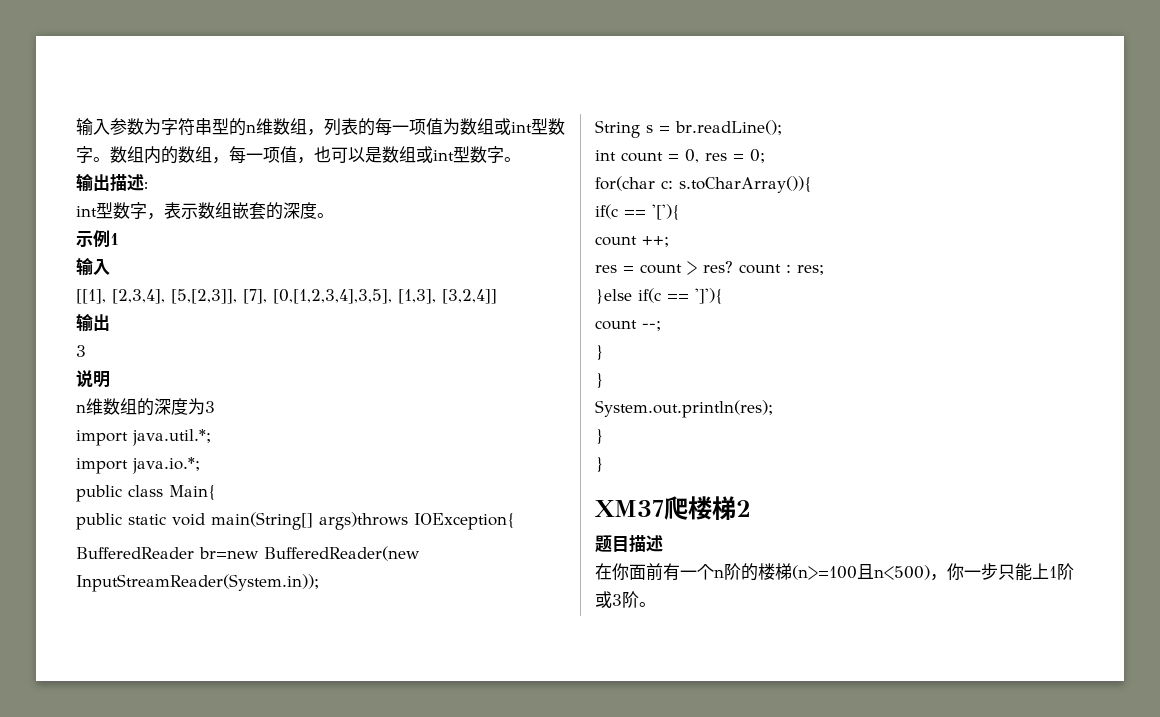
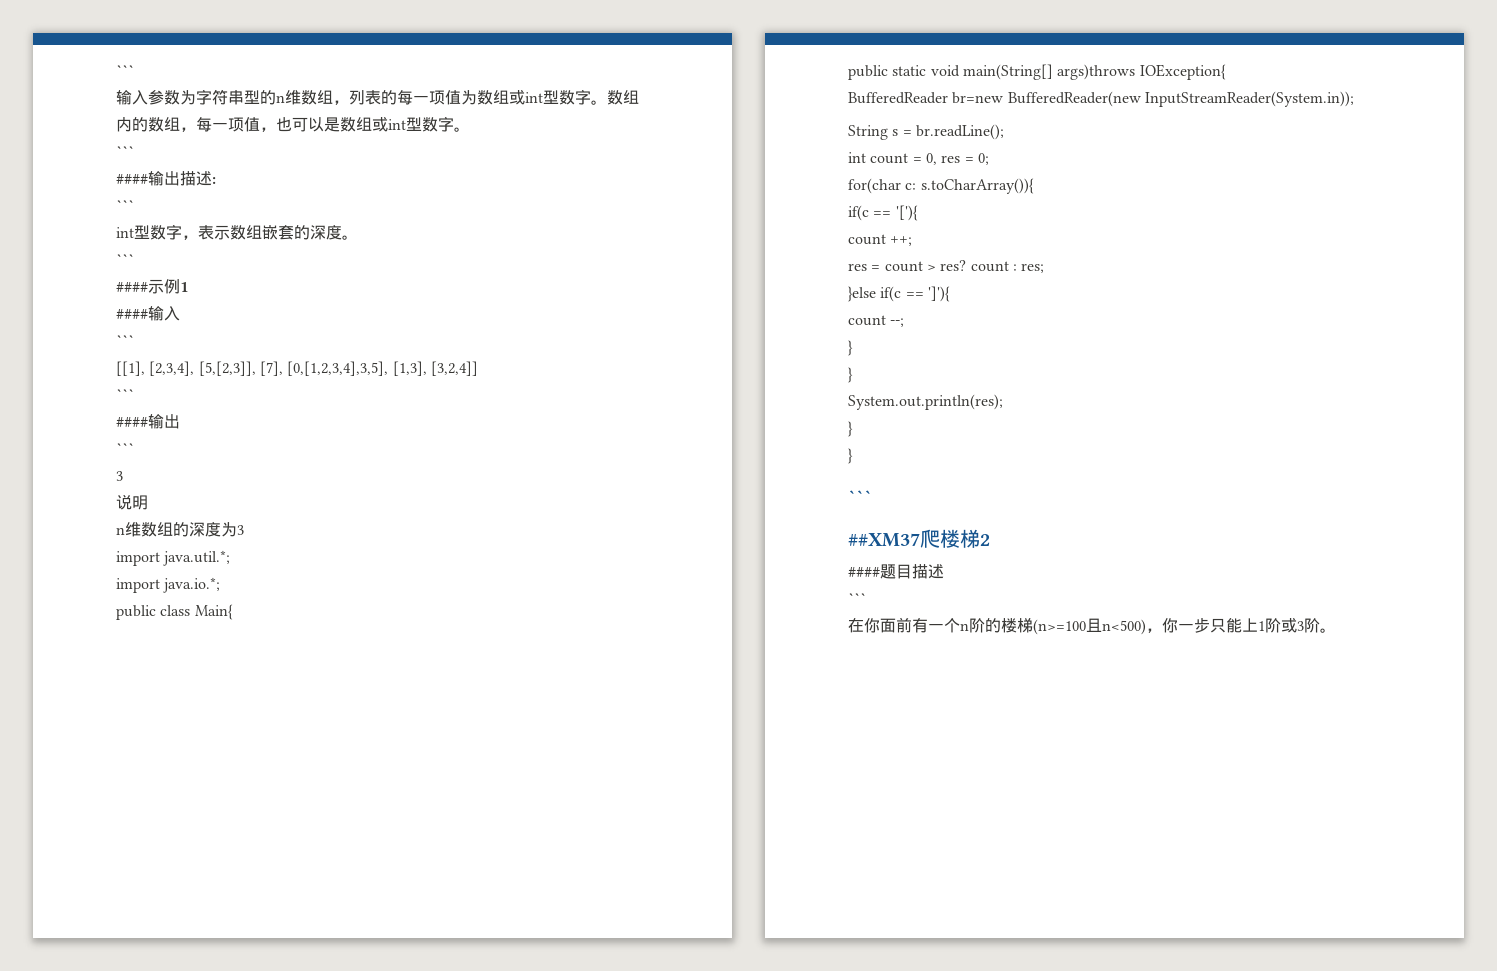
(76, 127) none -> [116,65,134,76] ``` //
(521, 159) none -> [116,146,134,157] [116,174,148,184] ``` // ####
(148, 185) none -> [116,200,134,211] // ```
(334, 215) none -> [116,254,134,265] [116,282,148,292] ``` // ####
[76,257,110,275] 输入 -> [116,306,180,321] [116,335,134,346] ####输入 // ```
[76,313,110,331] 输出 -> [116,389,134,400] [116,414,180,429] [116,443,134,454] ``` // ####输出 // ```
[595,500,664,517] XM37 -> [848,490,872,504] [848,533,920,547] ``` // ##XM37
(751, 508) none -> [848,567,880,577] ####
(663, 543) none -> [848,593,866,604] // ```

